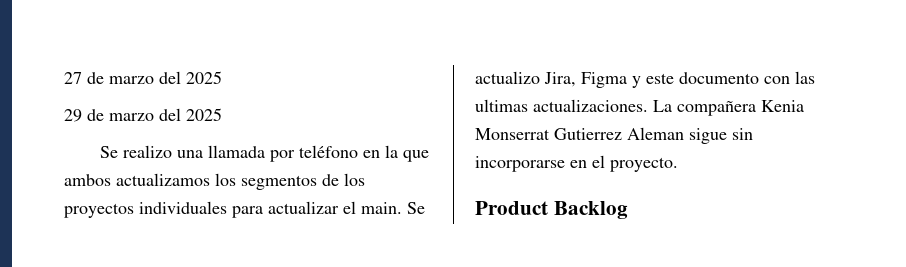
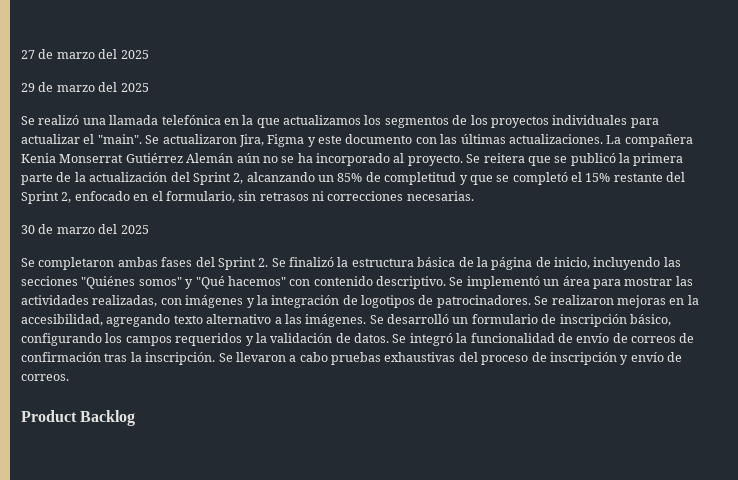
[123,145,173,158] realizo -> [38,115,80,125] realizó
[270,145,359,162] por teléfono -> [161,115,221,125] telefónica
[64,174,111,186] ambos -> (280, 123) none
[361,202,425,214] [475,71,540,84] main. Se actualizo -> [97,134,237,144] "main". Se actualizaron
[475,99,528,112] ultimas -> [460,134,506,144] últimas
[554,127,753,144] [475,155,678,172] Gutierrez Aleman sigue sin incorporarse en el proyecto. -> [125,153,684,166] [21,172,686,185] [21,191,474,204] [21,224,149,234] [21,257,681,270] [21,276,693,289] [21,295,699,308] [21,314,671,327] [21,333,695,346] [21,352,682,365] [21,374,69,381] Gutiérrez Alemán aún no se ha incorporado al proyecto. Se reitera que se publicó la primera parte de la actualización del Sprint 2, alcanzando un 85% de completitud y que se completó el 15% restante del Sprint 2, enfocado en el formulario, sin retrasos ni correcciones necesarias. // 30 de marzo del 2025 // Se completaron ambas fases del Sprint 2. Se finalizó la estructura básica de la página de inicio, incluyendo las secciones "Quiénes somos" y "Qué hacemos" con contenido descriptivo. Se implementó un área para mostrar las actividades realizadas, con imágenes y la integración de logotipos de patrocinadores. Se realizaron mejoras en la accesibilidad, agregando texto alternativo a las imágenes. Se desarrolló un formulario de inscripción básico, configurando los campos requeridos y la validación de datos. Se integró la funcionalidad de envío de correos de confirmación tras la inscripción. Se llevaron a cabo pruebas exhaustivas del proceso de inscripción y envío de correos.

